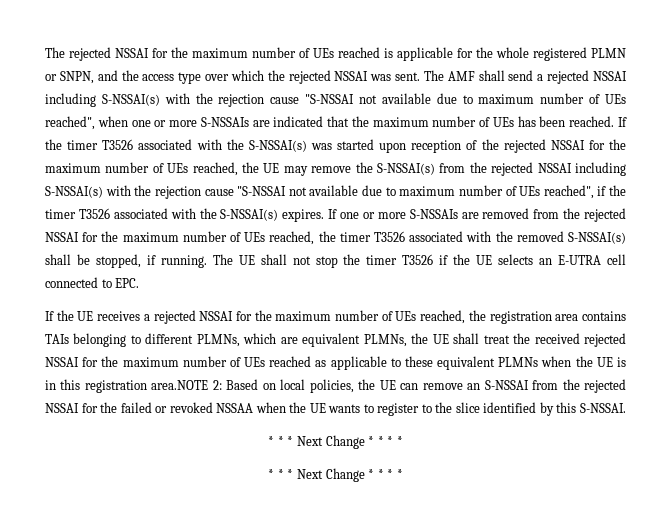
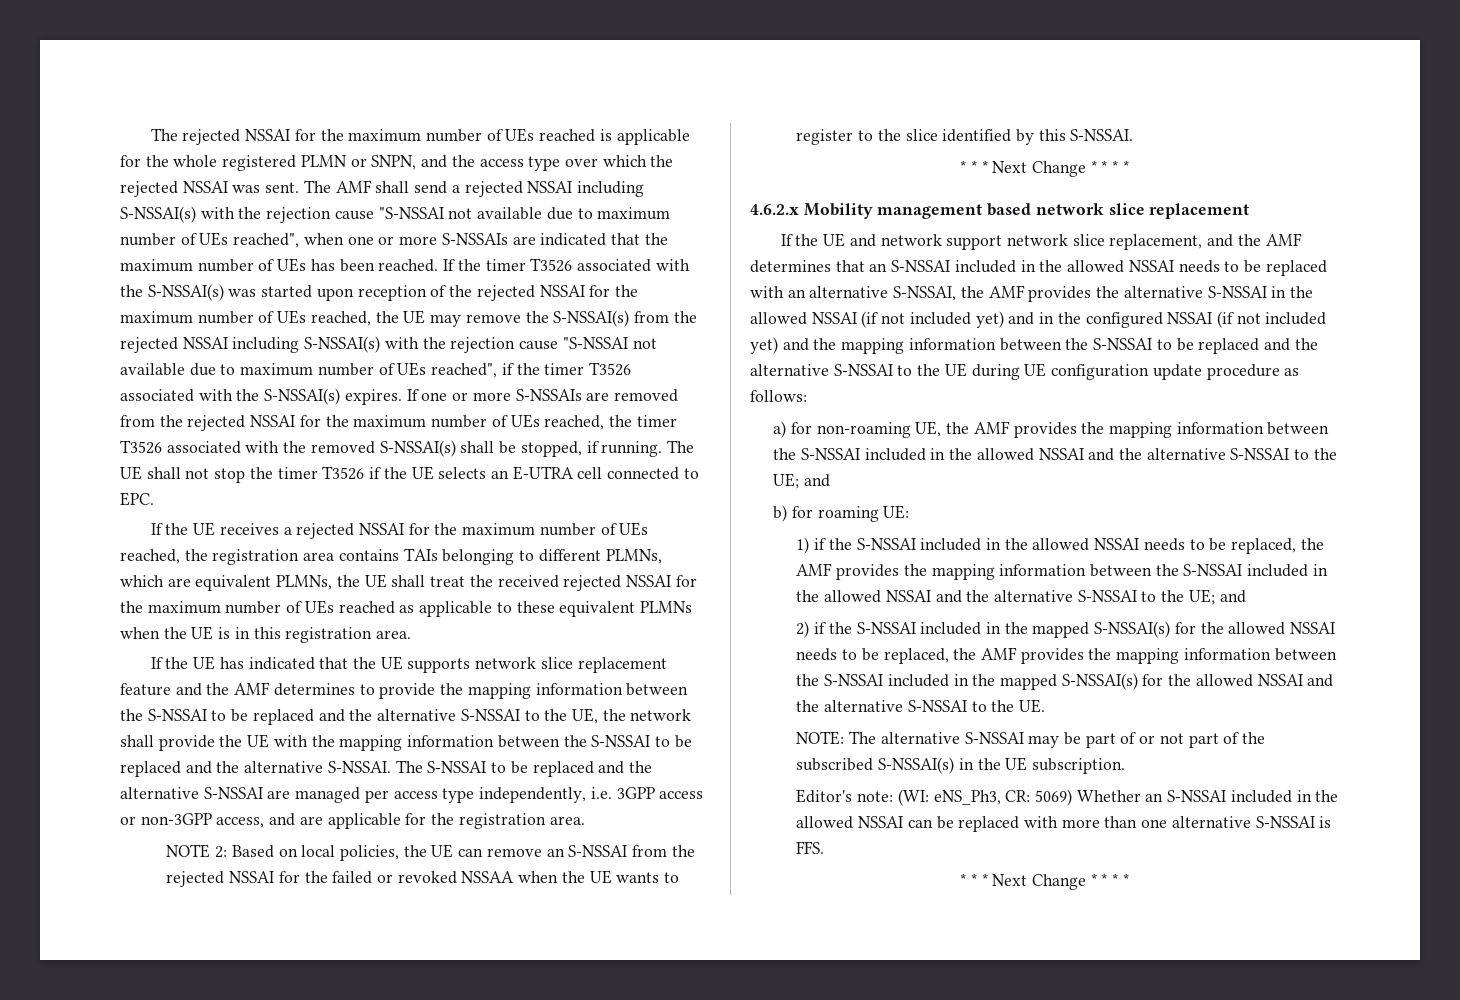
[151,380,209,390] area.NOTE -> [376,630,412,639] [150,656,667,673] [120,682,689,699] [120,708,692,725] [120,734,692,751] [120,760,652,777] [120,787,704,803] [120,813,585,829] [166,844,211,858] area. // If the UE has indicated that the UE supports network slice replacement feature and the AMF determines to provide the mapping information between the S-NSSAI to be replaced and the alternative S-NSSAI to the UE, the network shall provide the UE with the mapping information between the S-NSSAI to be replaced and the alternative S-NSSAI. The S-NSSAI to be replaced and the alternative S-NSSAI are managed per access type independently, i.e. 3GPP access or non-3GPP access, and are applicable for the registration area. // NOTE
(403, 441) none -> [750,203,1250,219] [780,233,1302,250] [750,260,1327,276] [750,285,1313,302] [750,311,1327,328] [750,337,1318,354] [750,363,1300,380] [750,390,807,402] [773,421,1330,438] [773,448,1337,461] [773,473,830,489] [773,505,910,522] [796,537,1324,554] [796,563,1328,580] [796,589,1246,605] [796,621,1336,638] [796,647,1337,664] [796,673,1334,690] [796,699,1045,713] [796,731,1266,748] [796,757,1125,774] [796,789,1339,806] [796,816,1332,832] [796,841,825,854] // 4.6.2.x Mobility management based network slice replacement // If the UE and network support network slice replacement, and the AMF determines that an S-NSSAI included in the allowed NSSAI needs to be replaced with an alternative S-NSSAI, the AMF provides the alternative S-NSSAI in the allowed NSSAI (if not included yet) and in the configured NSSAI (if not included yet) and the mapping information between the S-NSSAI to be replaced and the alternative S-NSSAI to the UE during UE configuration update procedure as follows: // a) for non-roaming UE, the AMF provides the mapping information between the S-NSSAI included in the allowed NSSAI and the alternative S-NSSAI to the UE; and // b) for roaming UE: // 1) if the S-NSSAI included in the allowed NSSAI needs to be replaced, the AMF provides the mapping information between the S-NSSAI included in the allowed NSSAI and the alternative S-NSSAI to the UE; and // 2) if the S-NSSAI included in the mapped S-NSSAI(s) for the allowed NSSAI needs to be replaced, the AMF provides the mapping information between the S-NSSAI included in the mapped S-NSSAI(s) for the allowed NSSAI and the alternative S-NSSAI to the UE. // NOTE: The alternative S-NSSAI may be part of or not part of the subscribed S-NSSAI(s) in the UE subscription. // Editor's note: (WI: eNS_Ph3, CR: 5069) Whether an S-NSSAI included in the allowed NSSAI can be replaced with more than one alternative S-NSSAI is FFS.

